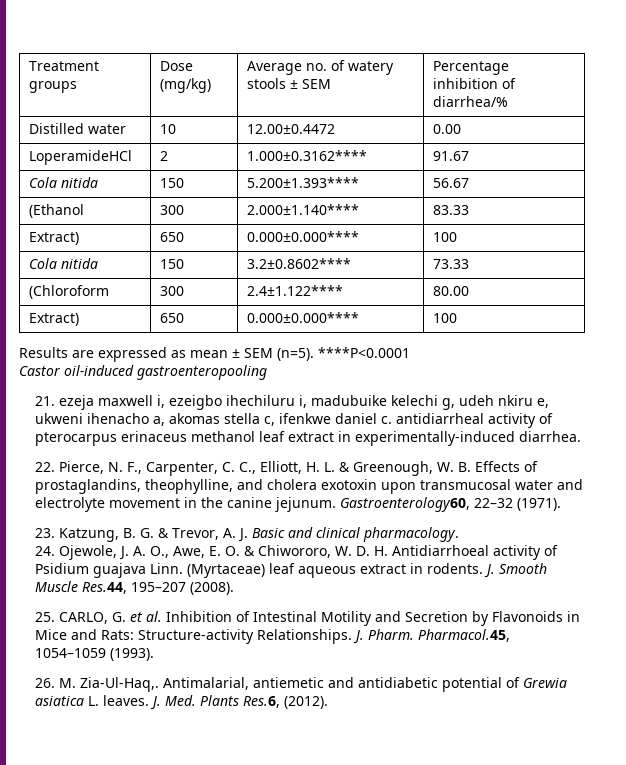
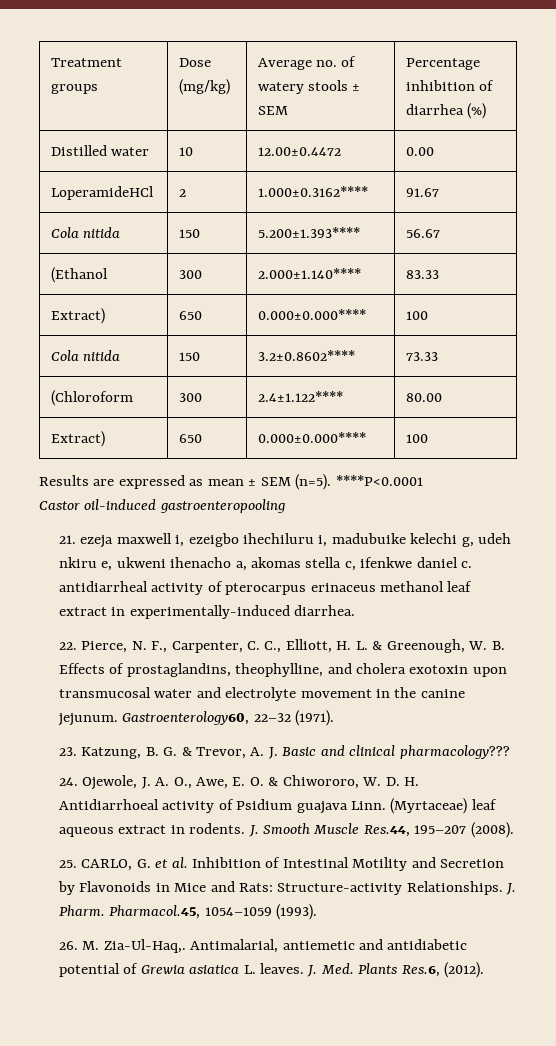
[433,96,509,107] diarrhea/% -> [405,103,486,119] diarrhea (%)
[363,527,460,542] pharmacology. -> [399,745,510,759] pharmacology???

